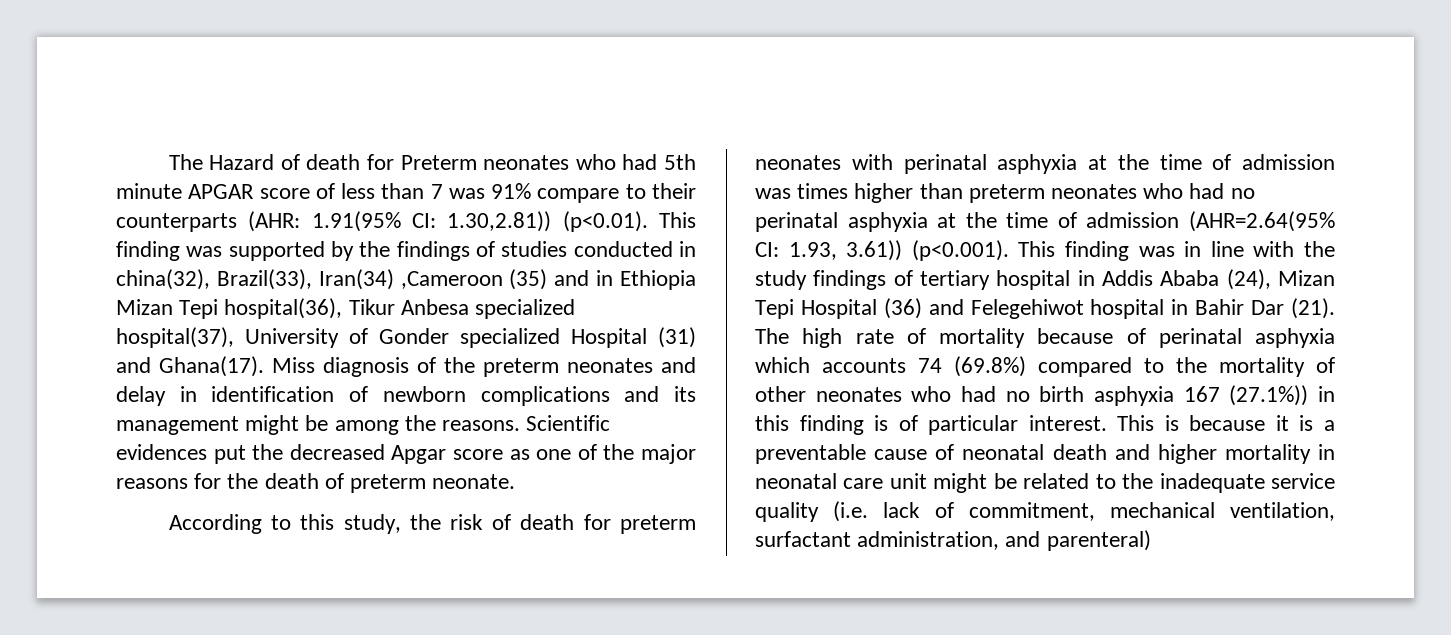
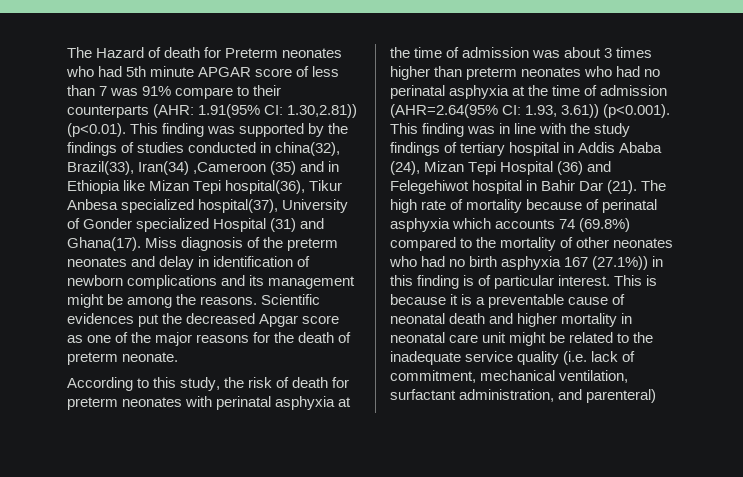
(696, 280) none -> [123,180,146,191] like
(791, 193) none -> [564,47,613,58] about 3

